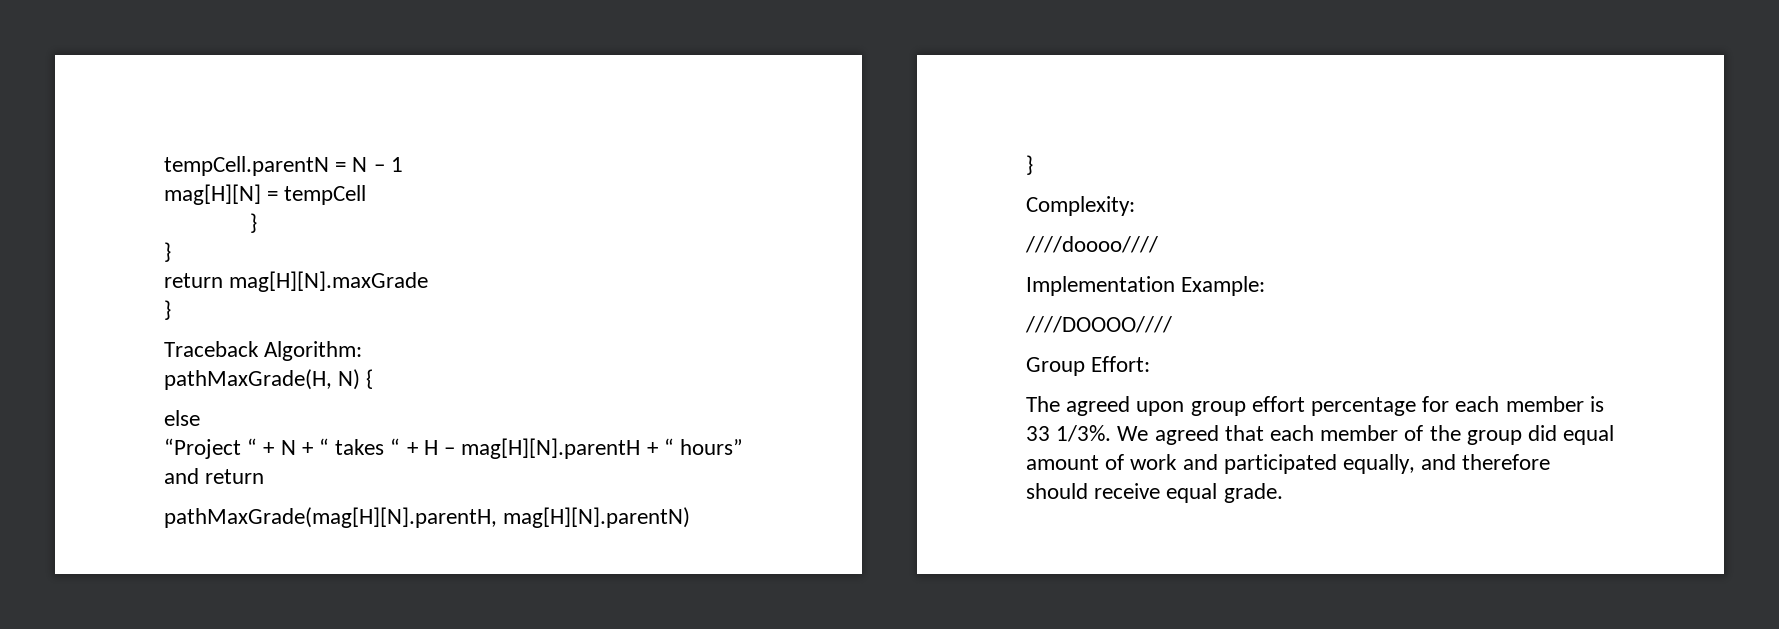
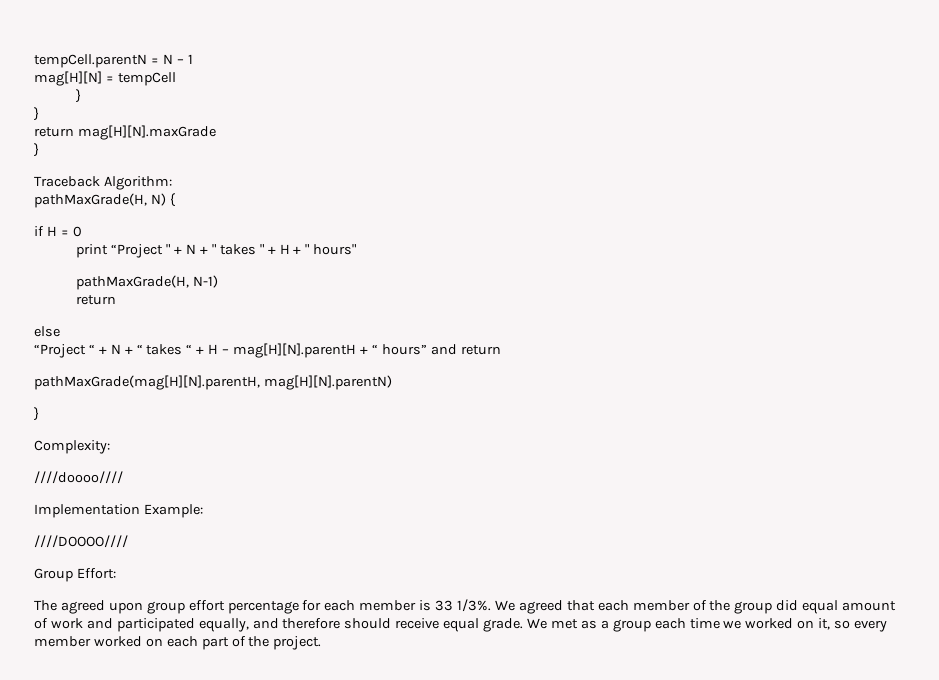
(374, 379) none -> [34,226,82,237] [76,244,357,258] [76,275,219,290] [76,295,117,305] // if H = 0 // print “Project " + N + " takes " + H + " hours" // pathMaxGrade(H, N-1) // return
(1283, 493) none -> [527,618,888,632] [34,636,322,650] We met as a group each time we worked on it, so every member worked on each part of the project.

